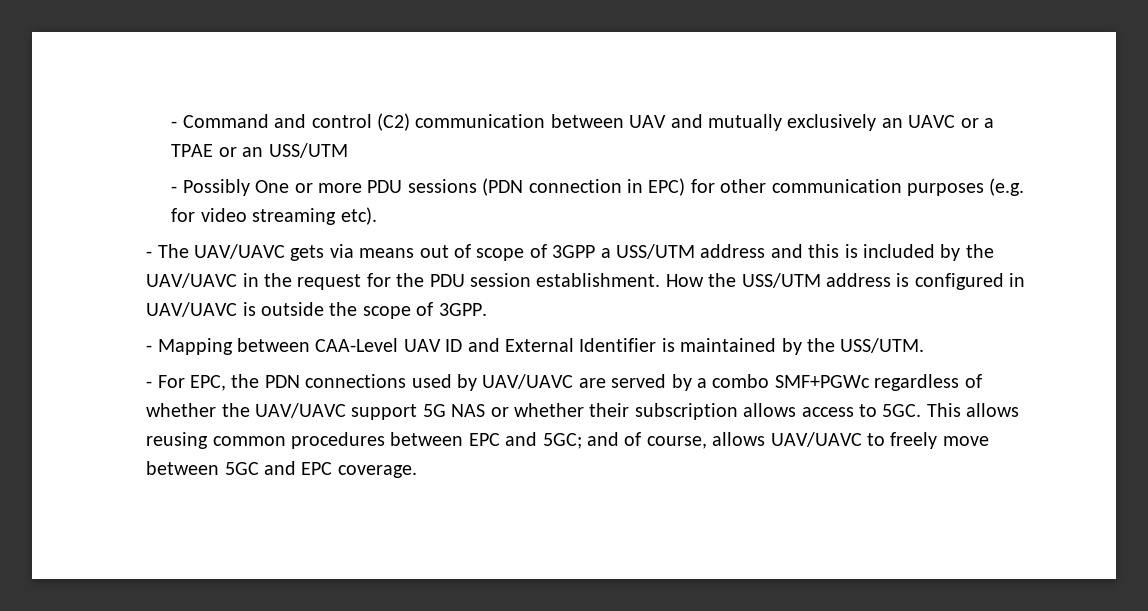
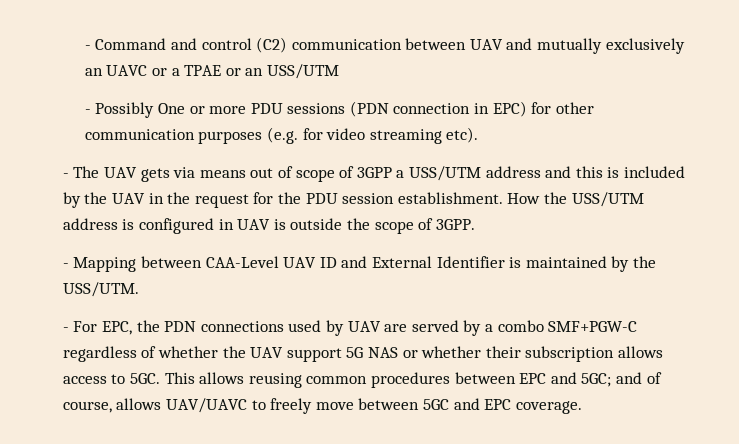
[194,244,286,259] UAV/UAVC -> [104,167,138,178] UAV
[146,273,238,288] UAV/UAVC -> [112,193,146,204] UAV
[146,302,238,317] UAV/UAVC -> [237,219,271,230] UAV
[482,374,574,389] UAV/UAVC -> [347,321,381,332] UAV
[774,375,870,388] SMF+PGWc -> [548,321,638,332] SMF+PGW-C
[255,403,347,418] UAV/UAVC -> [250,347,284,358] UAV

